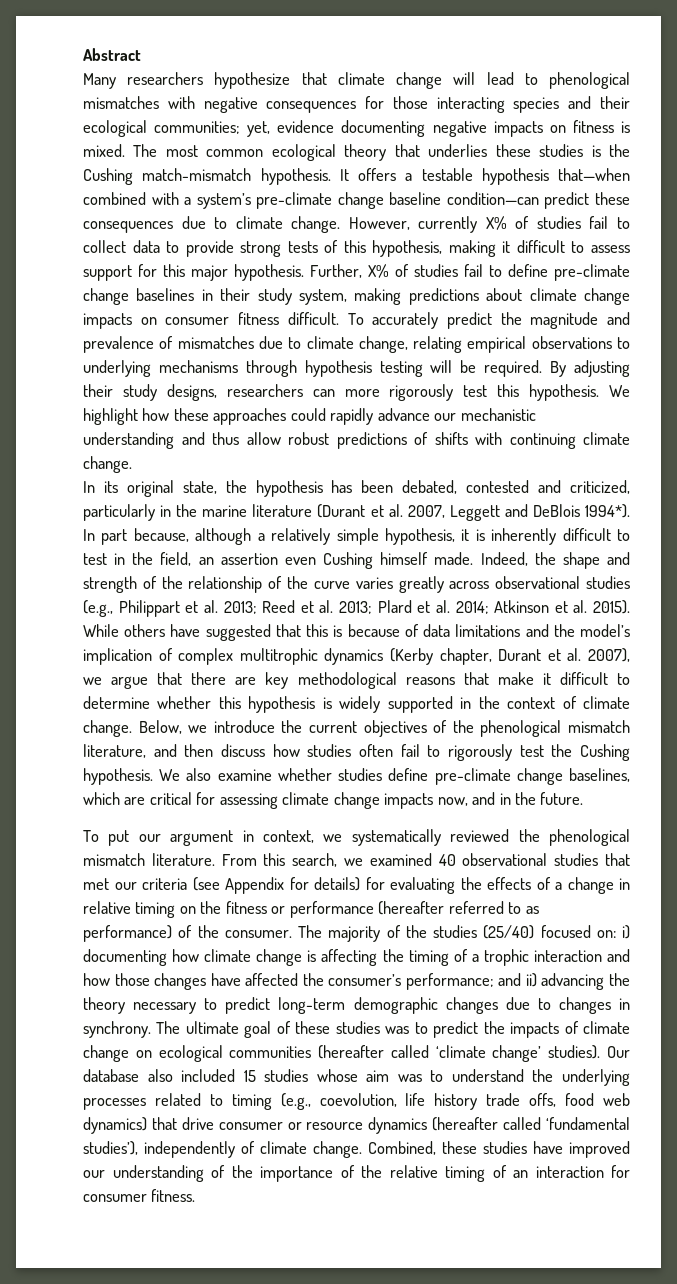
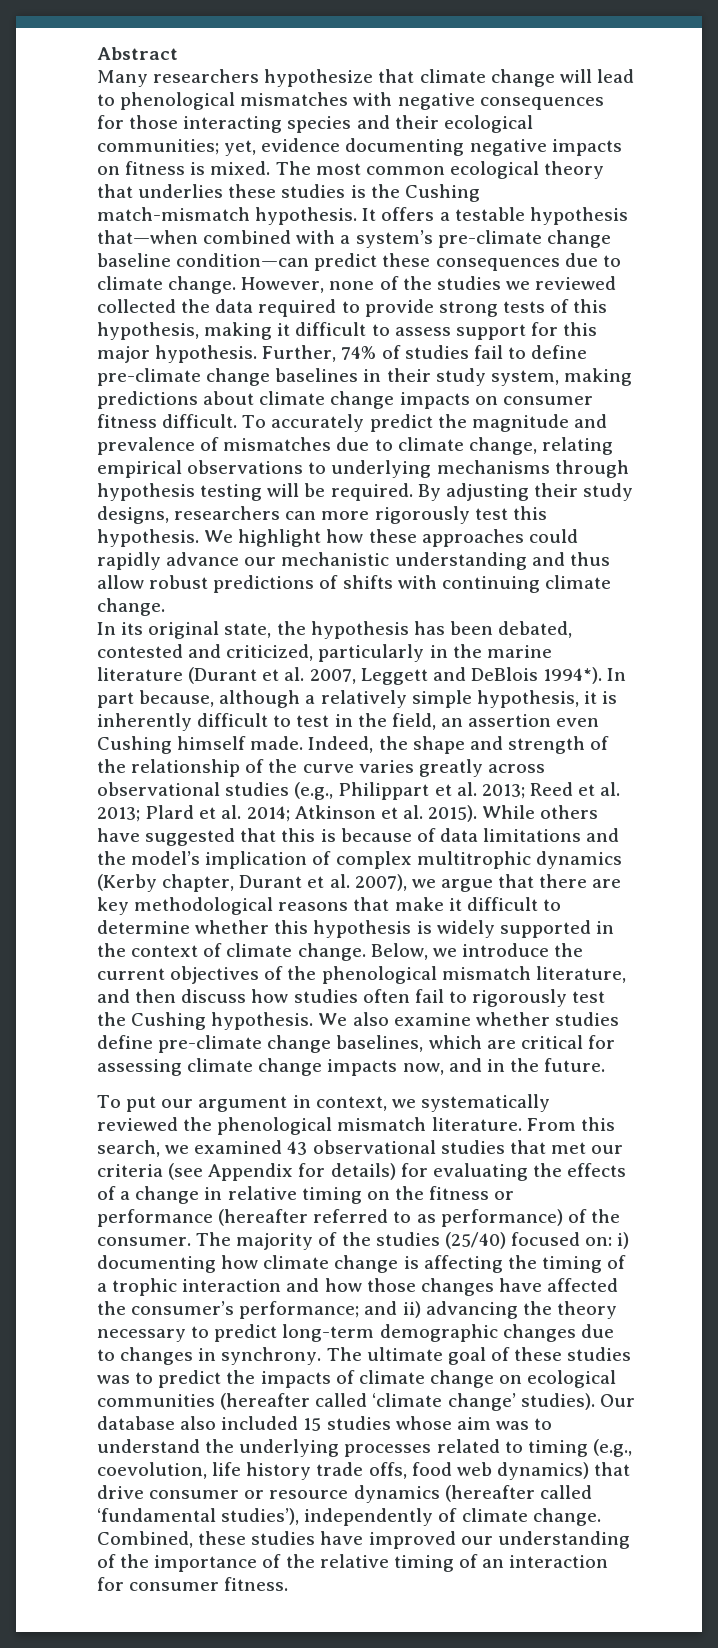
[418,216,630,233] [83,240,160,253] currently X% of studies fail to collect data -> [329,276,617,290] [97,299,337,317] none of the studies we reviewed collected the data required
[367,264,389,278] X% -> [341,346,377,360] 74%
[438,854,456,866] 40 -> [287,1141,308,1155] 43

